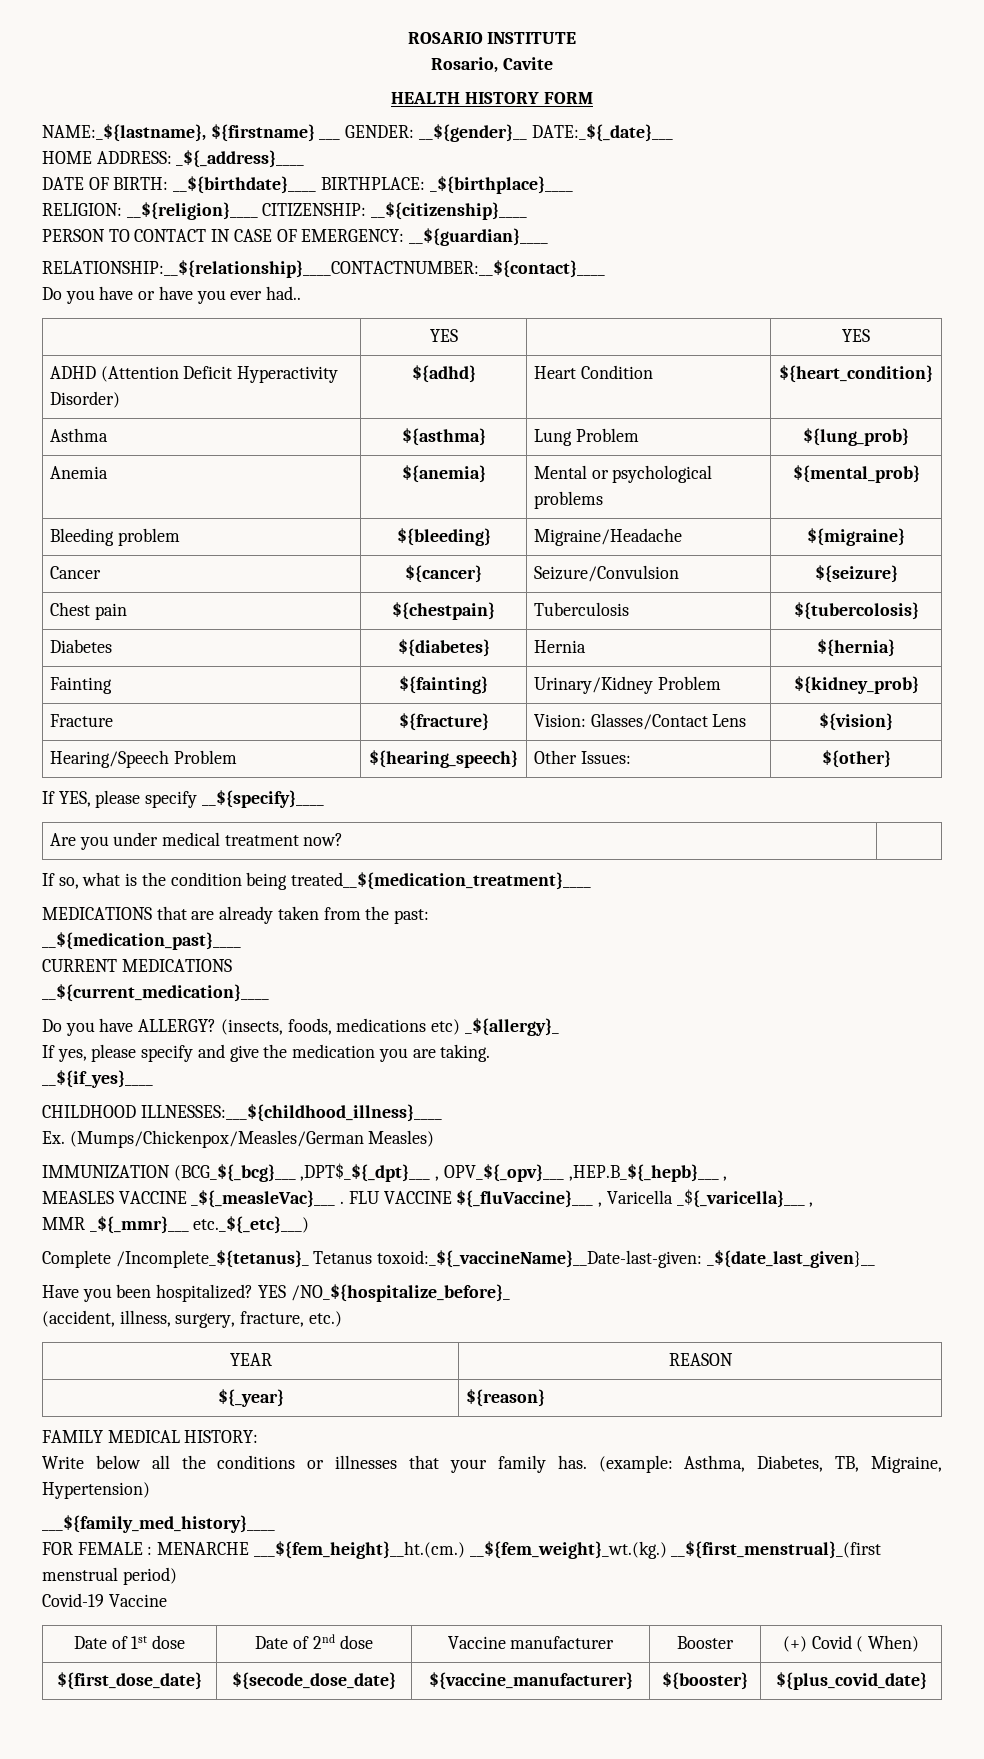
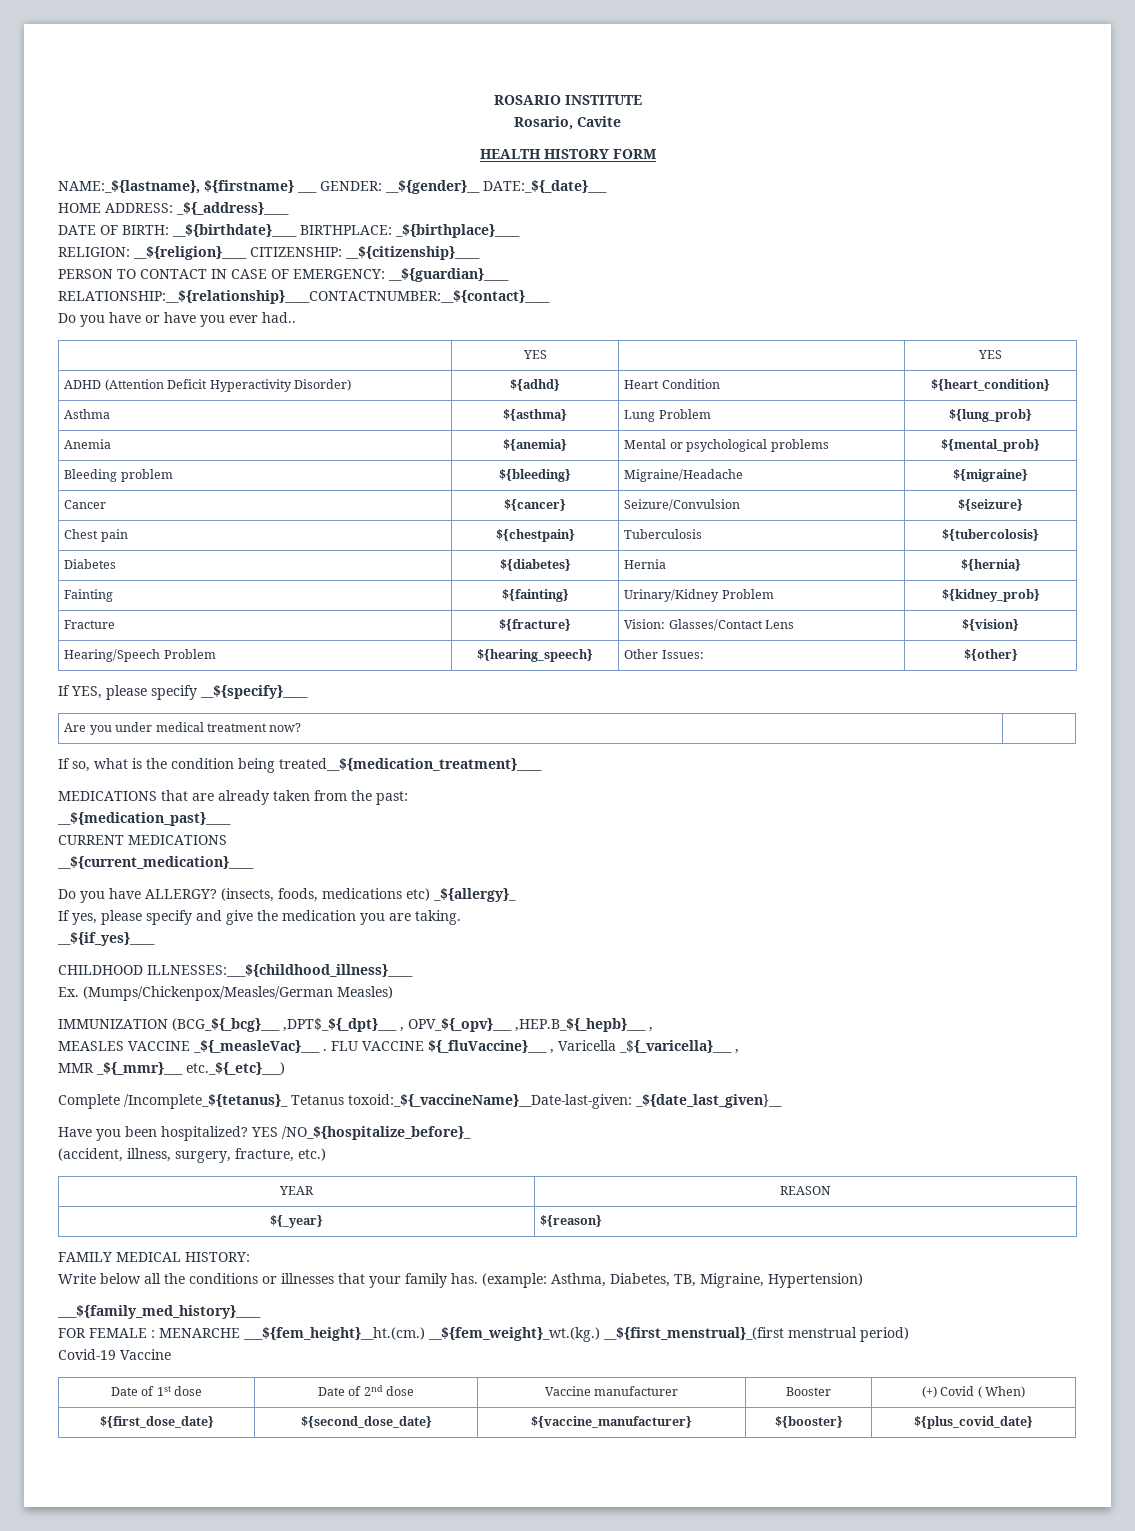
[232,1672,396,1690] ${secode_dose_date} -> [300,1416,432,1428] ${second_dose_date}

